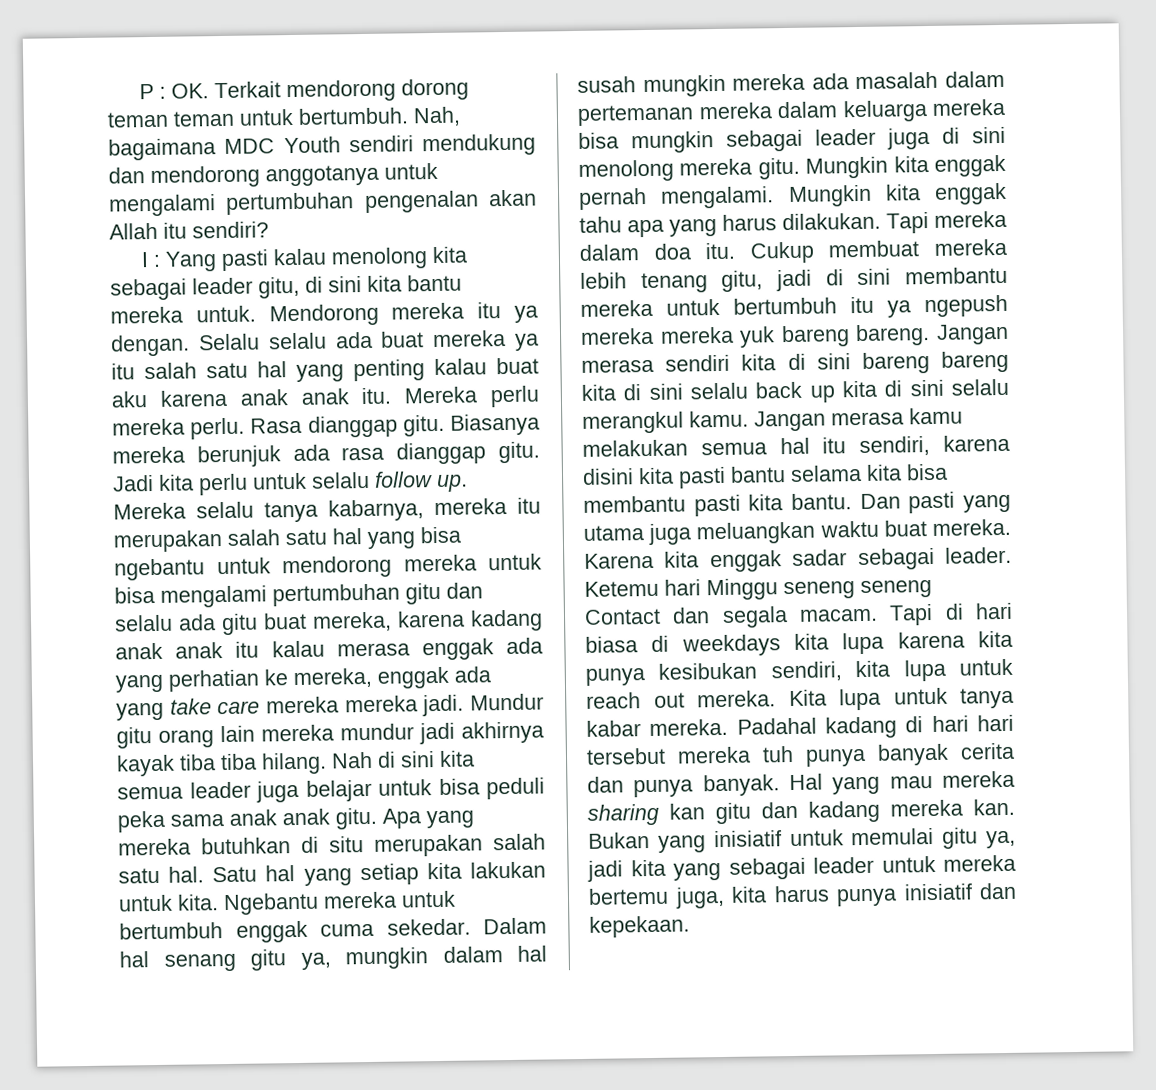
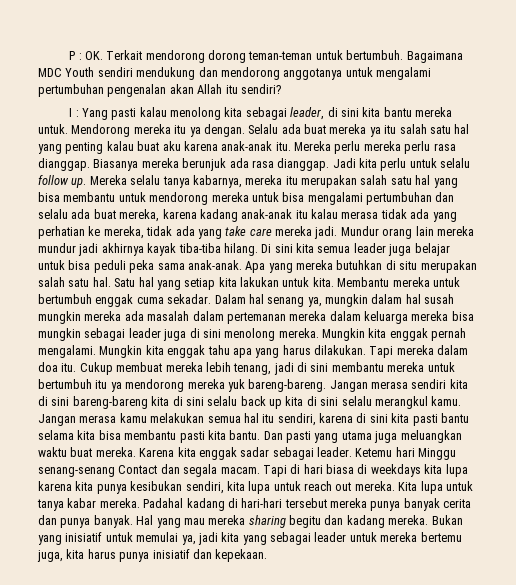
[107,106,461,128] [108,138,216,161] teman teman untuk bertumbuh. Nah, bagaimana -> [248,50,463,63] teman-teman untuk bertumbuh. Bagaimana
[192,276,300,299] leader gitu, -> [290,107,325,120] leader,
[267,332,327,350] selalu -> (279, 129) none
[239,388,349,406] anak anak -> [221,141,273,151] anak-anak
[190,414,445,440] perlu. Rasa dianggap gitu. -> [404,141,456,154] [38,158,90,171] perlu rasa dianggap.
[396,441,540,465] dianggap gitu. -> [277,158,330,171] dianggap.
[114,558,205,581] ngebantu -> [63,192,116,202] membantu
[405,582,441,605] gitu -> (432, 198) none
[221,613,258,636] gitu -> (91, 214) none
[115,642,224,660] anak anak -> [241,209,293,219] anak-anak
[421,638,494,661] enggak -> [380,209,407,219] tidak
[377,666,450,689] enggak -> [146,226,173,236] tidak
[344,695,418,713] mereka -> (312, 231) none
[116,727,152,749] gitu -> (379, 231) none
[179,751,396,775] tiba tiba hilang. Nah di -> [178,243,272,256] tiba-tiba hilang. Di
[229,807,377,830] anak anak gitu. -> [187,260,242,270] anak-anak.
[223,892,319,916] Ngebantu -> [337,277,390,287] Membantu
[386,918,471,936] sekedar. -> [167,294,212,304] sekadar.
[250,949,286,971] gitu -> (305, 302) none
[679,157,800,180] mereka gitu. -> [278,328,319,338] mereka.
[640,270,764,294] tenang gitu, -> [233,363,272,375] tenang,
[924,294,1008,318] [580,324,931,348] ngepush mereka mereka yuk bareng bareng. -> [125,379,327,392] mendorong mereka yuk bareng-bareng.
[861,350,1009,374] bareng bareng -> [72,396,148,409] bareng-bareng
[582,468,634,485] disini -> [356,413,388,423] di sini
[783,580,932,600] seneng seneng -> [38,467,115,477] senang-senang
[931,714,1014,733] hari hari -> [241,498,283,508] hari-hari
[762,745,794,763] tuh -> (367, 503) none
[669,798,1015,825] kan gitu dan kadang mereka kan. -> [289,515,429,528] begitu dan kadang mereka.
[942,827,979,849] gitu -> (179, 537) none

